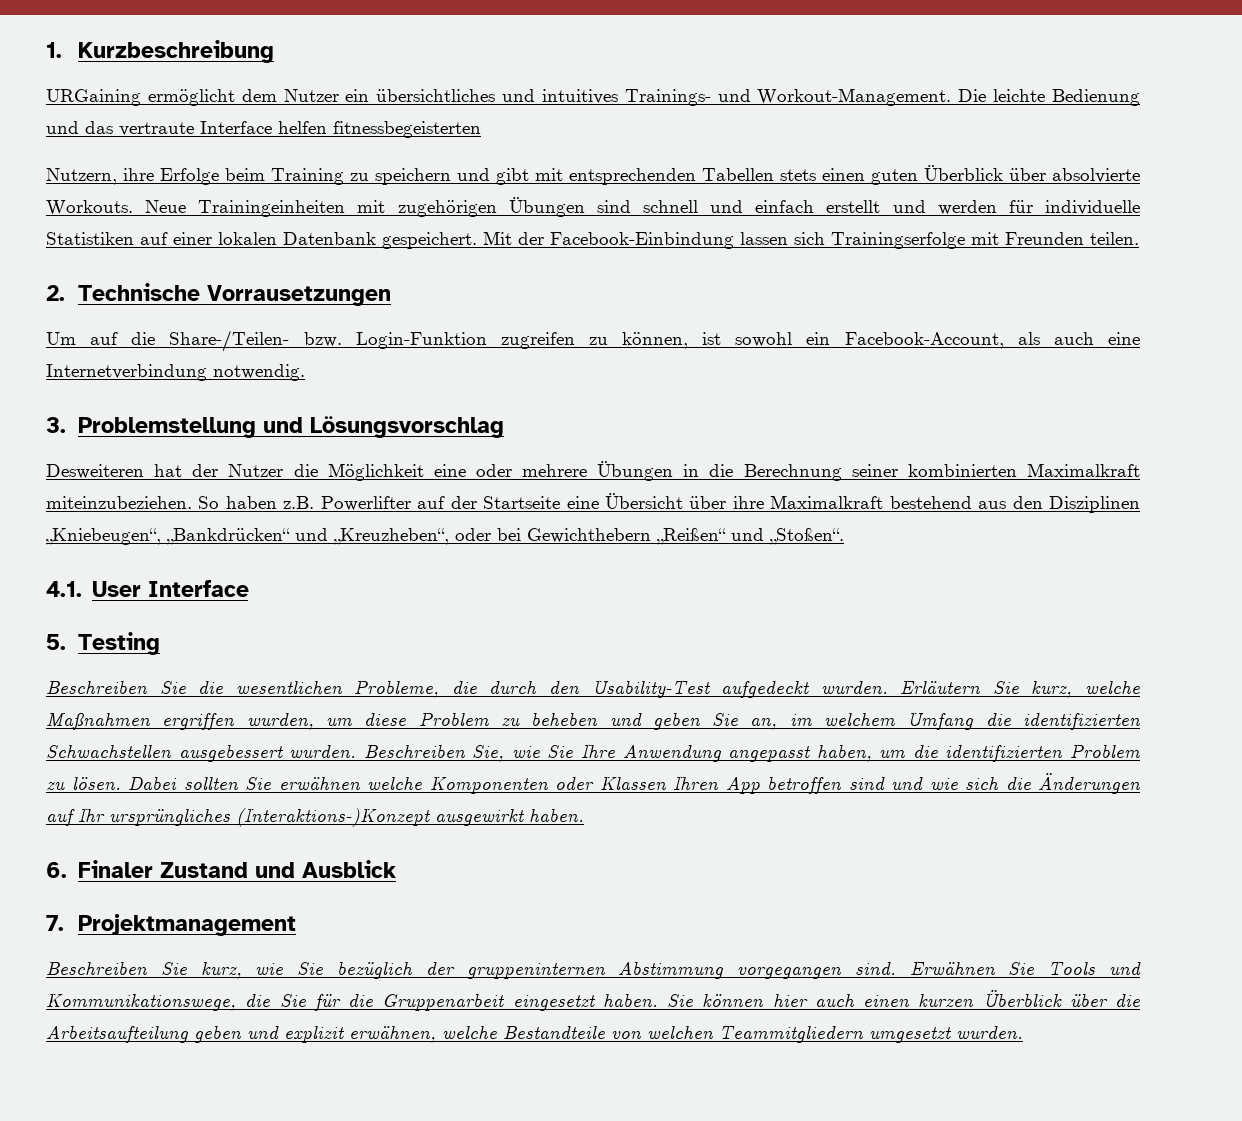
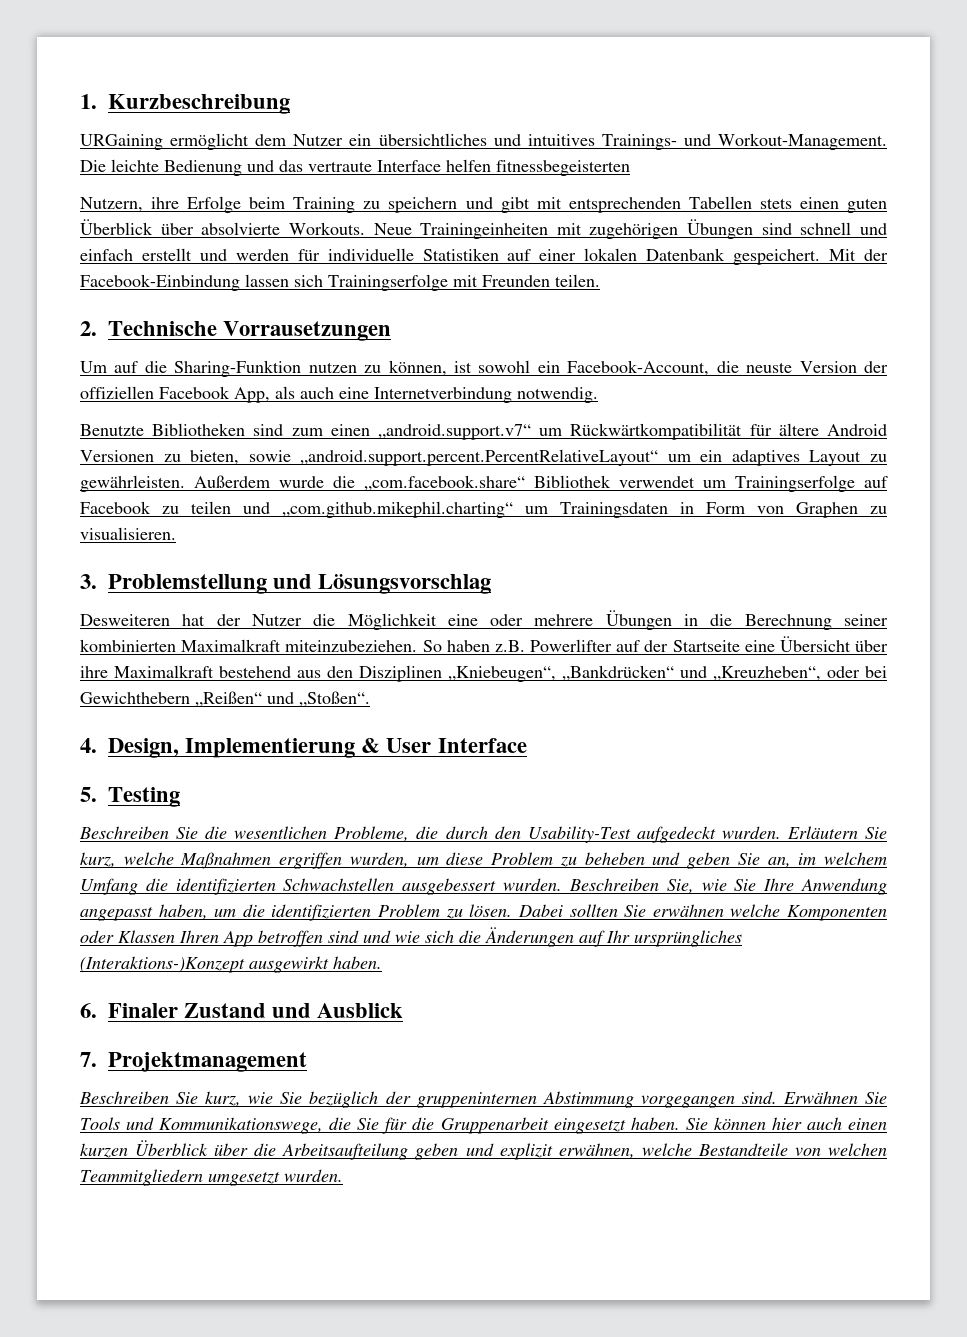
[169,330,575,352] Share-/Teilen- bzw. Login-Funktion zugreifen -> [174,360,357,377] Sharing-Funktion nutzen
(1004, 340) none -> [716,361,889,373] [80,386,270,403] die neuste Version der offiziellen Facebook App,
(305, 372) none -> [80,423,887,440] [80,449,887,466] [80,475,888,492] [80,501,887,518] [80,527,176,540] // Benutzte Bibliotheken sind zum einen „android.support.v7“ um Rückwärtkompatibilität für ältere Android Versionen zu bieten, sowie „android.support.percent.PercentRelativeLayout“ um ein adaptives Layout zu gewährleisten. Außerdem wurde die „com.facebook.share“ Bibliothek verwendet um Trainingserfolge auf Facebook zu teilen und „com.github.mikephil.charting“ um Trainingsdaten in Form von Graphen zu visualisieren.
[46,581,82,597] 4.1. -> [80,738,381,758] 4. Design, Implementierung &

